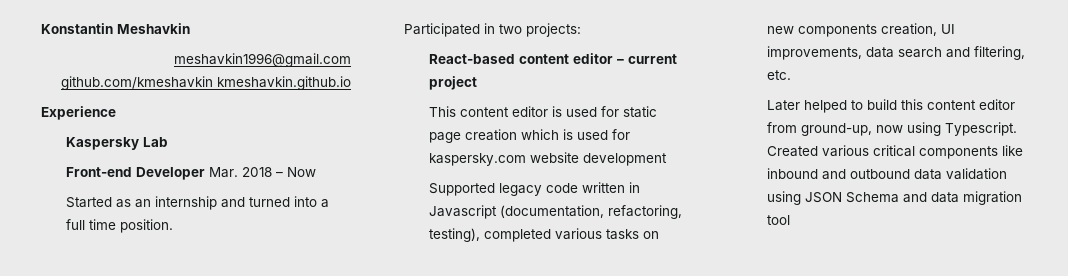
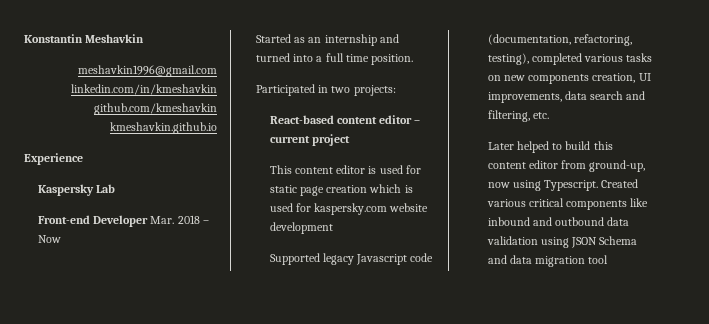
(351, 60) none -> [71,84,217,95] linkedin.com/in/kmeshavkin
[545,182,640,193] [428,205,497,219] code written in Javascript -> [356,253,434,265] Javascript code

